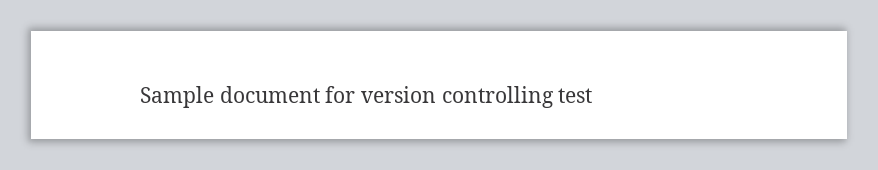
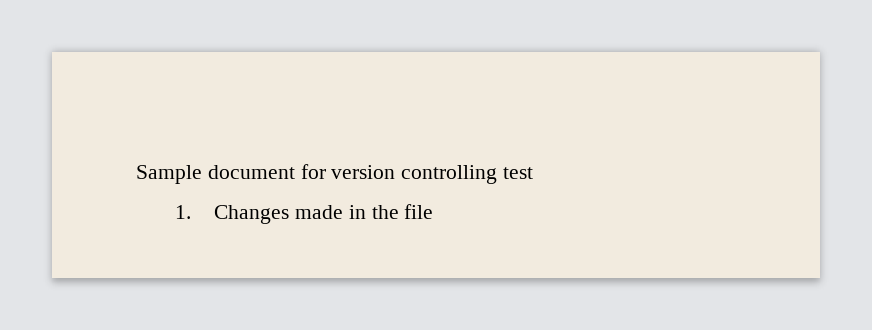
(593, 95) none -> [175,204,434,224] // 1. Changes made in the file

